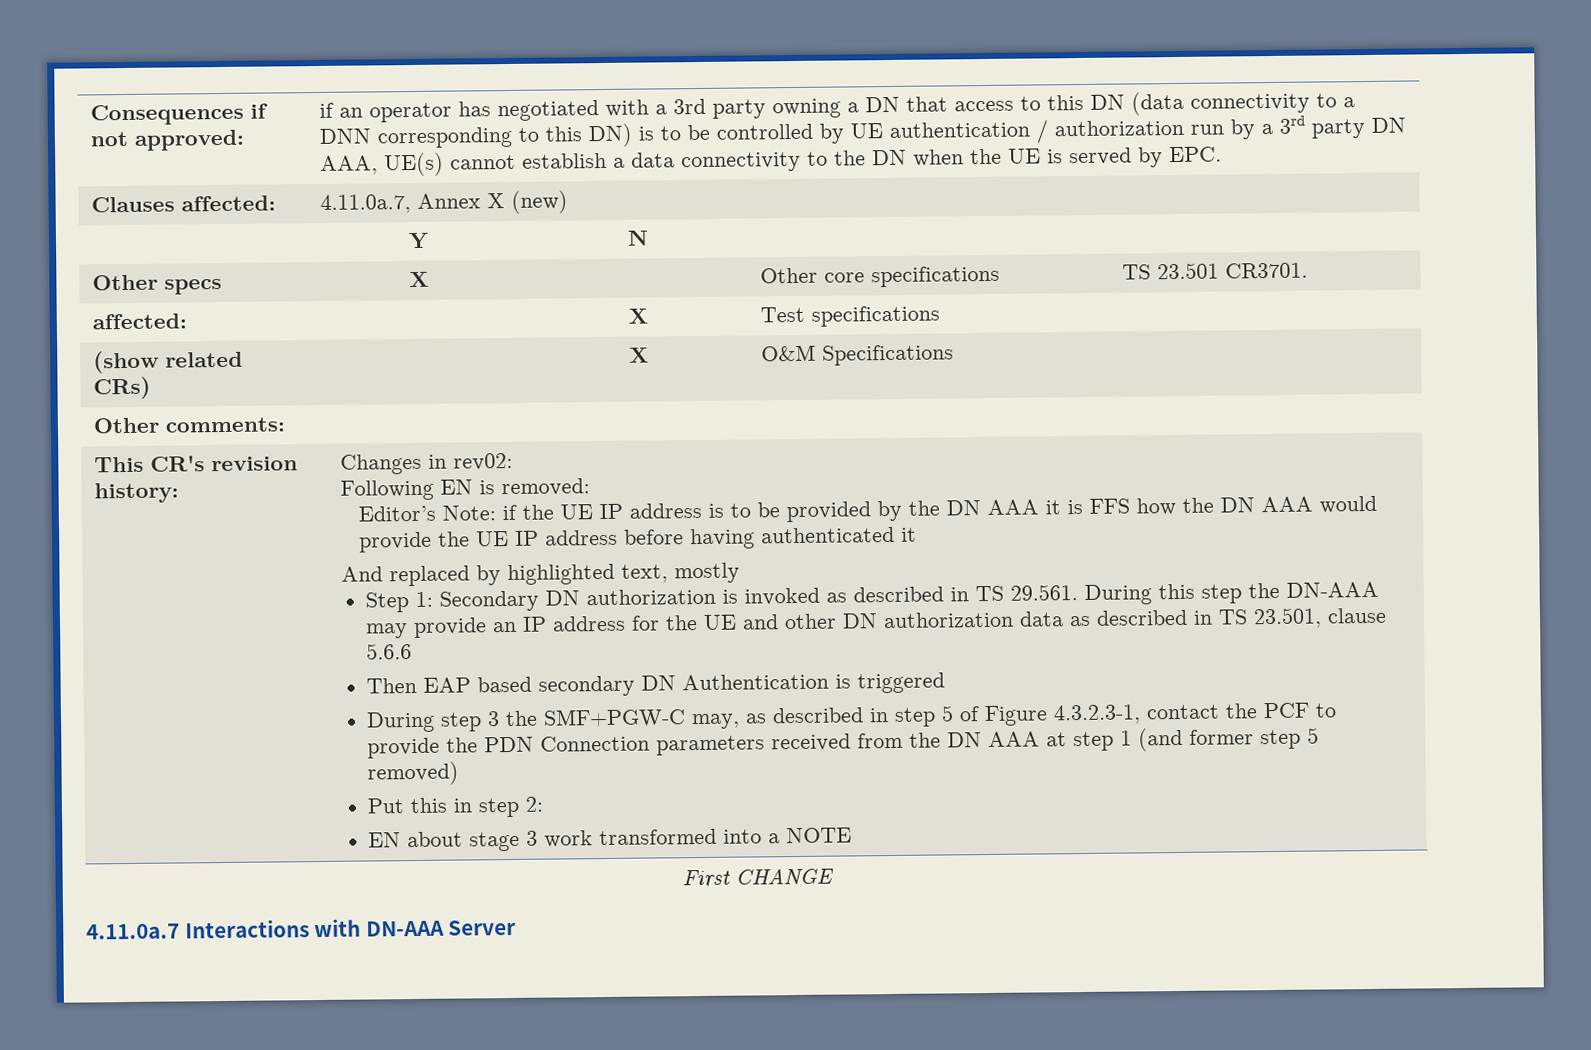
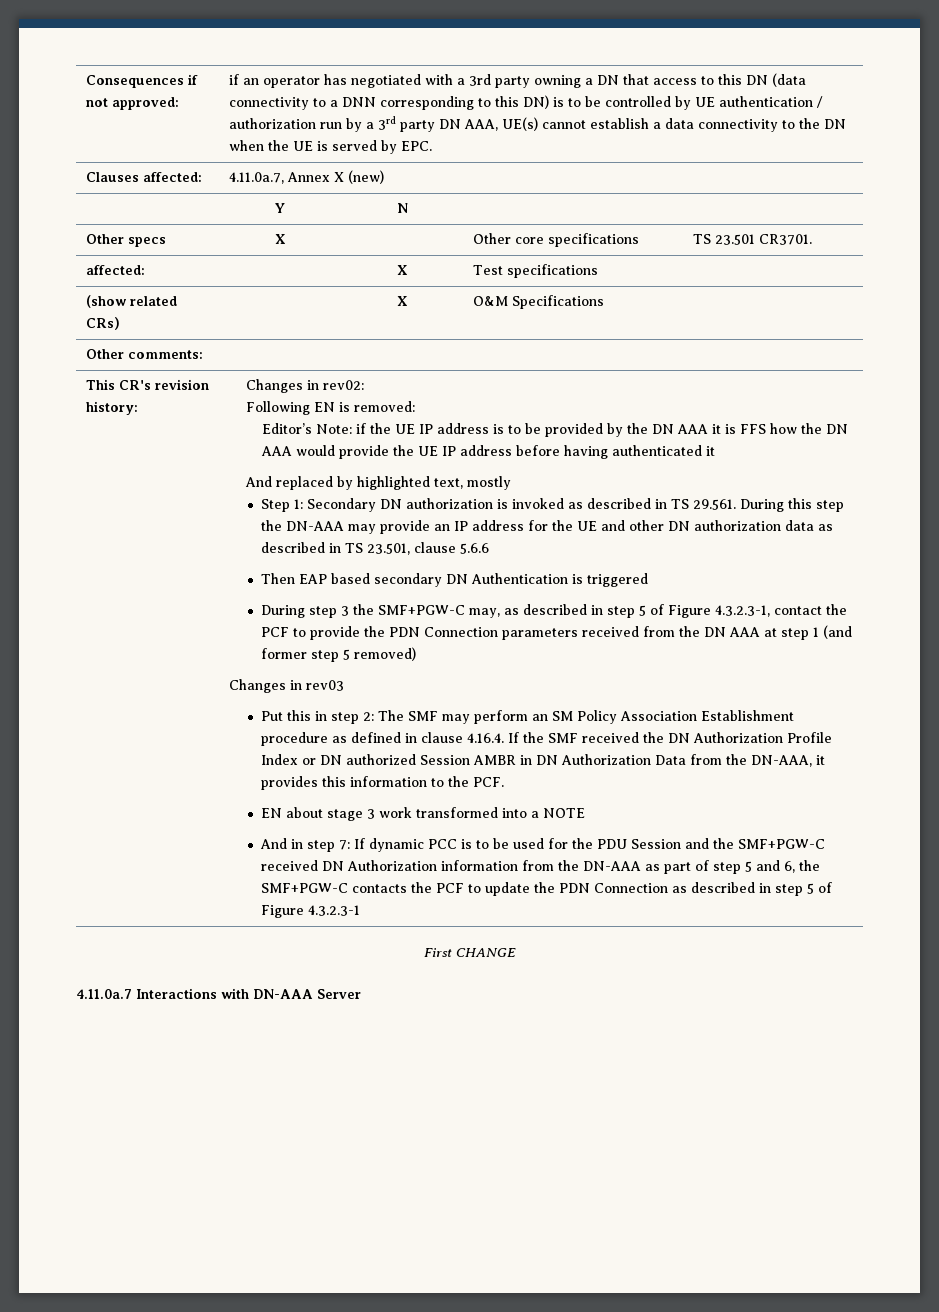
(460, 773) none -> [229,679,345,693] // Changes in rev03
(544, 804) none -> [378,710,795,724] [261,732,833,746] [261,754,826,767] [261,776,505,790] The SMF may perform an SM Policy Association Establishment procedure as defined in clause 4.16.4. If the SMF received the DN Authorization Profile Index or DN authorized Session AMBR in DN Authorization Data from the DN-AAA, it provides this information to the PCF.
(853, 835) none -> [260,838,826,852] [261,860,821,874] [261,882,833,896] [261,905,361,918] // And in step 7: If dynamic PCC is to be used for the PDU Session and the SMF+PGW-C received DN Authorization information from the DN-AAA as part of step 5 and 6, the SMF+PGW-C contacts the PCF to update the PDN Connection as described in step 5 of Figure 4.3.2.3-1

